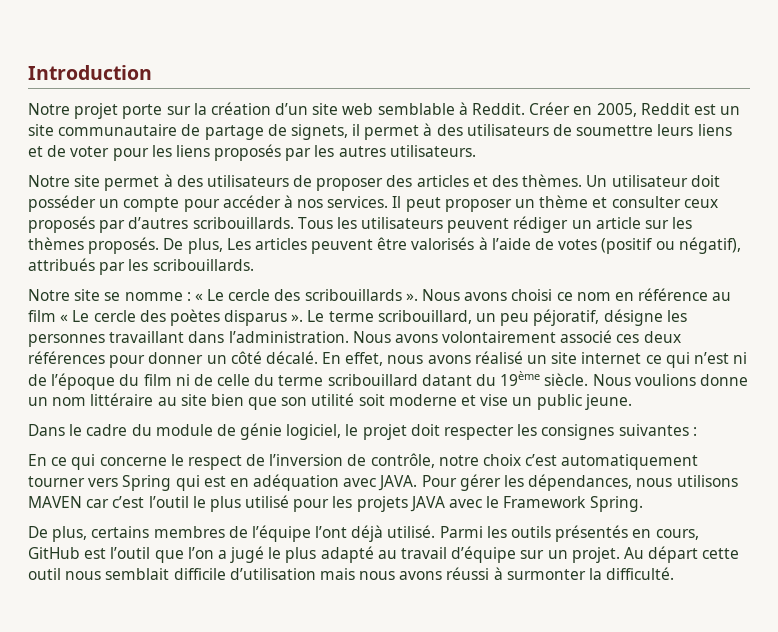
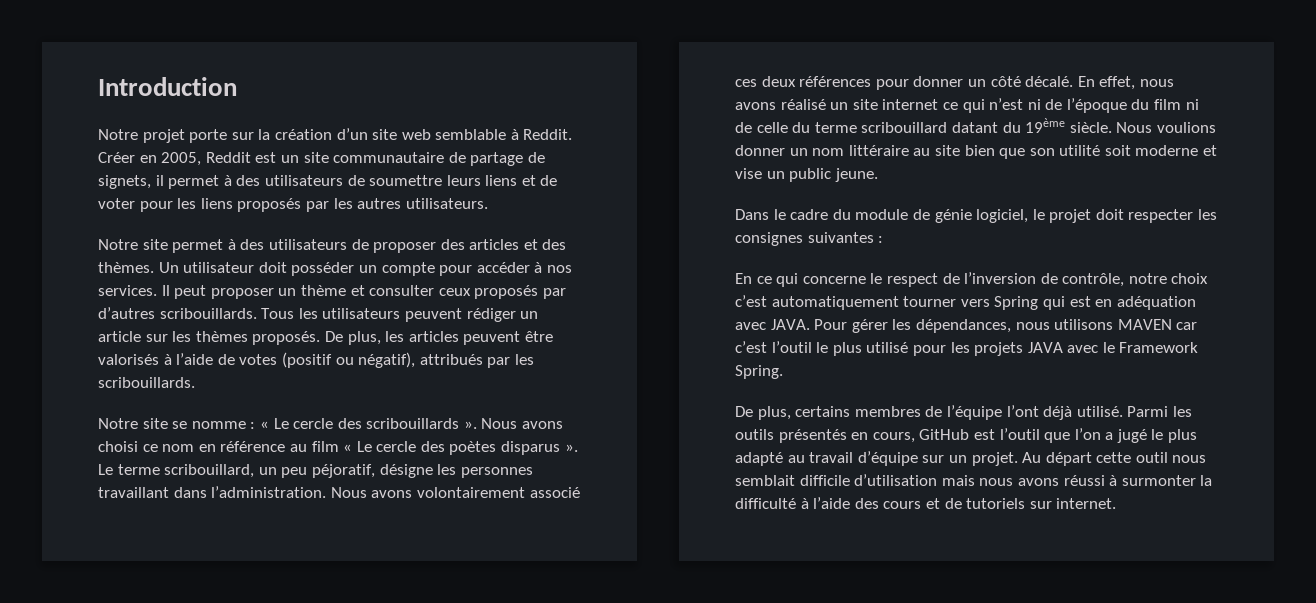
[226,238,251,250] Les -> [385,331,405,342] les
[699,374,748,386] donne -> [735,145,785,156] donner
[606,567,675,580] difficulté. -> [735,497,1117,509] difficulté à l’aide des cours et de tutoriels sur internet.

